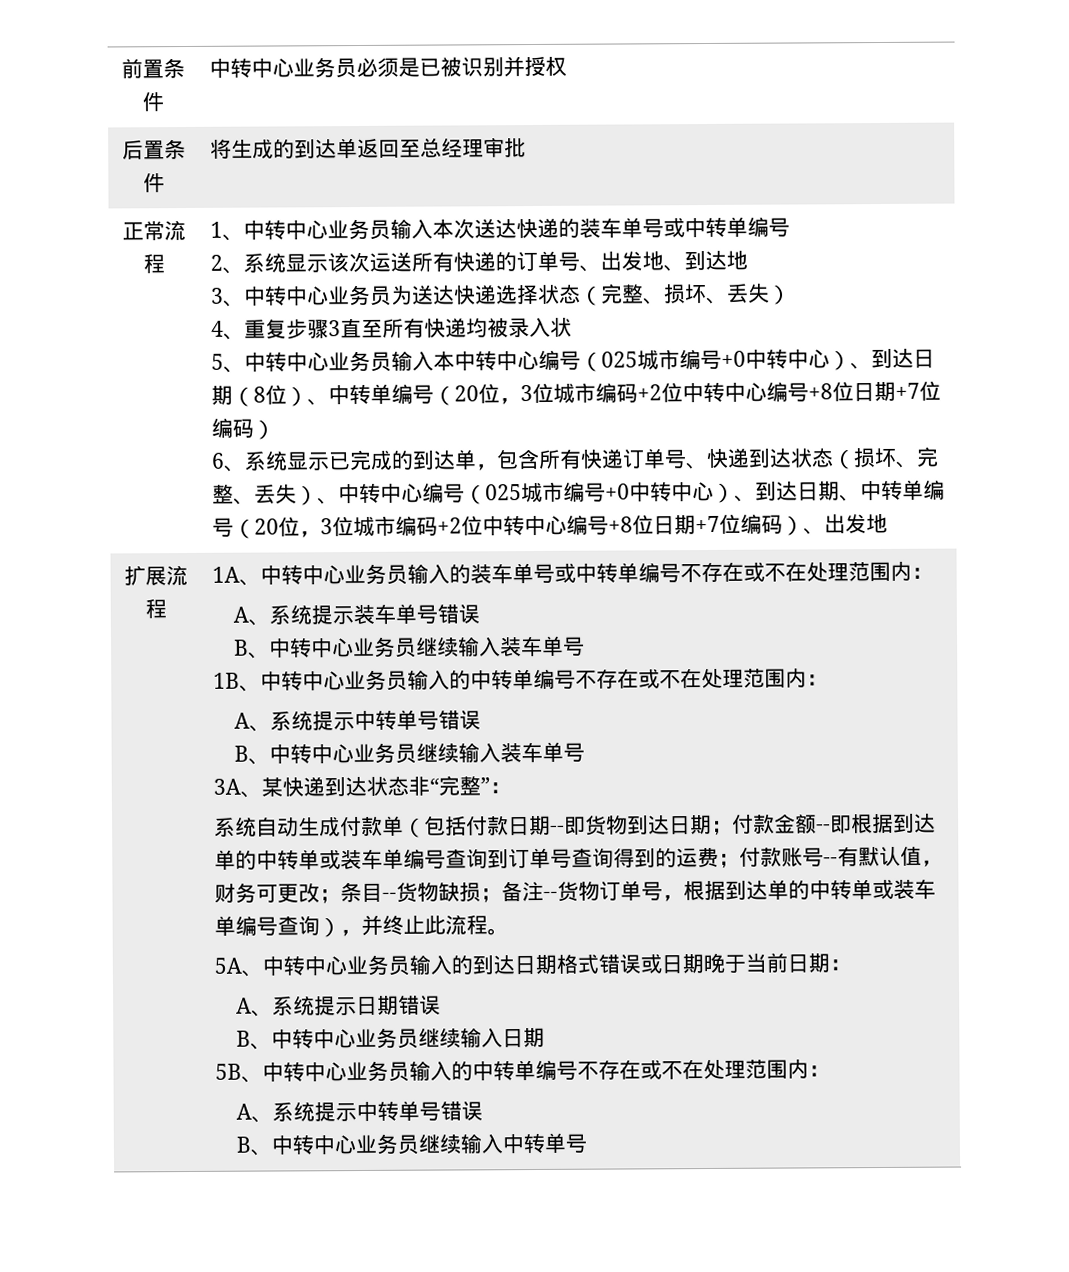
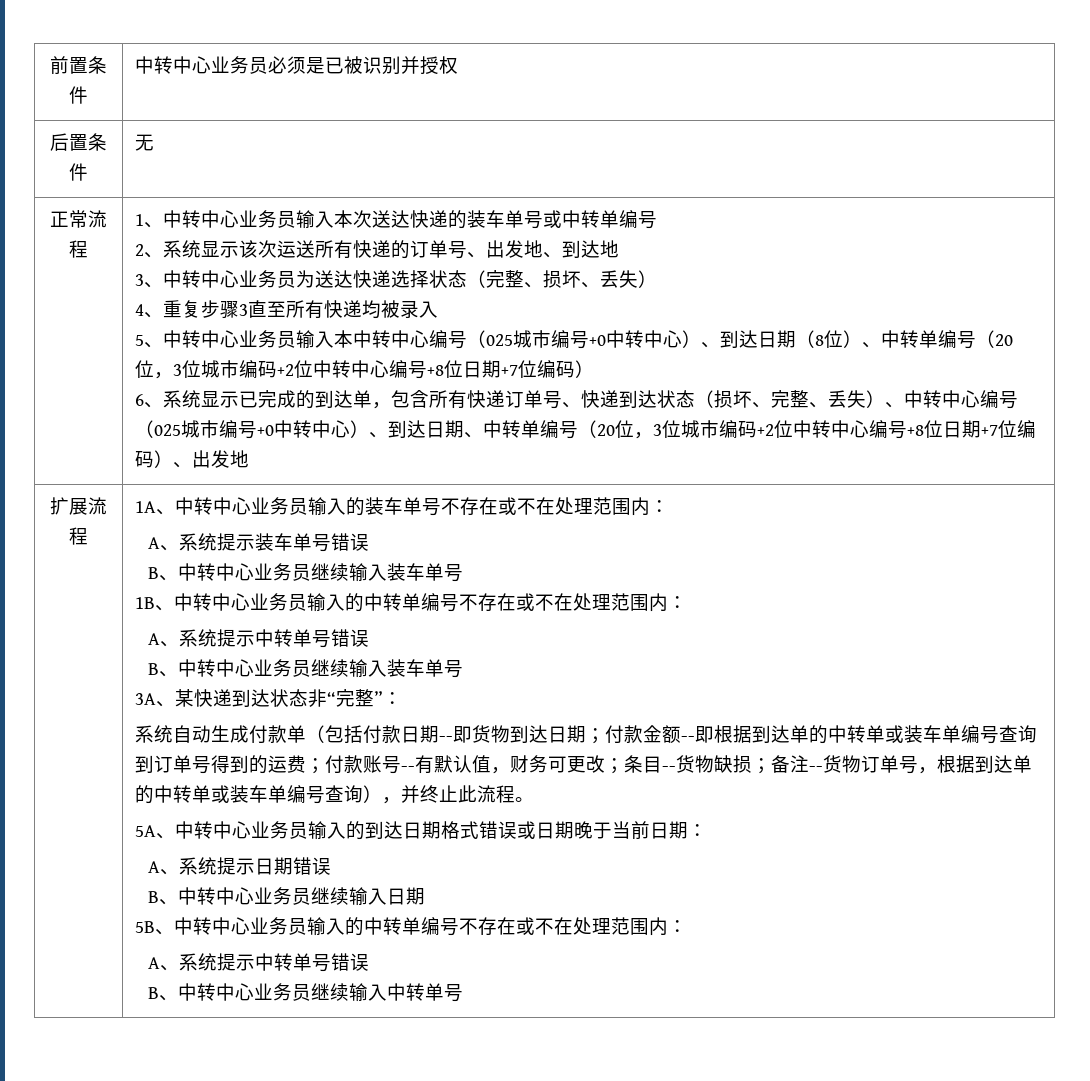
[210,137,527,160] 将生成的到达单返回至总经理审批 -> [134,134,154,151] 无
[550,317,573,337] 状 -> (438, 309) none
[554,562,682,584] 或中转单编号 -> (441, 507) none
[571,847,615,868] 查询 -> (211, 765) none

